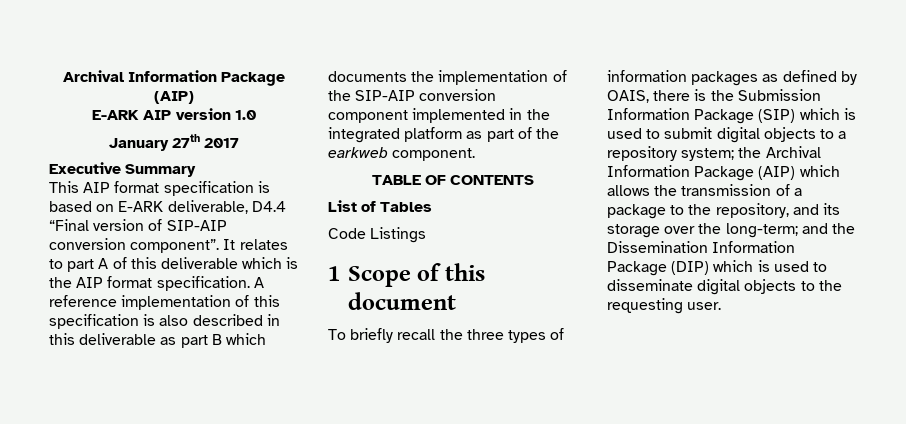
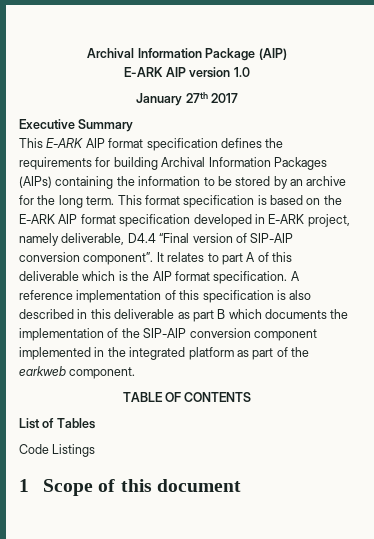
[83,181,270,196] [49,201,164,212] AIP format specification is based on E-ARK -> [46,138,284,151] [19,157,327,170] [19,176,347,189] [19,195,342,208] [19,214,350,227] [19,233,59,246] E-ARK AIP format specification defines the requirements for building Archival Information Packages (AIPs) containing the information to be stored by an archive for the long term. This format specification is based on the E-ARK AIP format specification developed in E-ARK project, namely
[328,328,565,343] [607,70,857,86] [607,89,821,103] [607,108,856,124] [607,127,847,143] [607,146,821,161] [607,165,840,181] [607,184,802,196] [607,203,840,219] [607,223,855,238] [607,241,796,253] [607,260,827,276] [607,279,842,295] [607,298,722,314] // To briefly recall the three types of information packages as defined by OAIS, there is the Submission Information Package (SIP) which is used to submit digital objects to a repository system; the Archival Information Package (AIP) which allows the transmission of a package to the repository, and its storage over the long-term; and the Dissemination Information Package (DIP) which is used to disseminate digital objects to the requesting user. -> (241, 485) none

